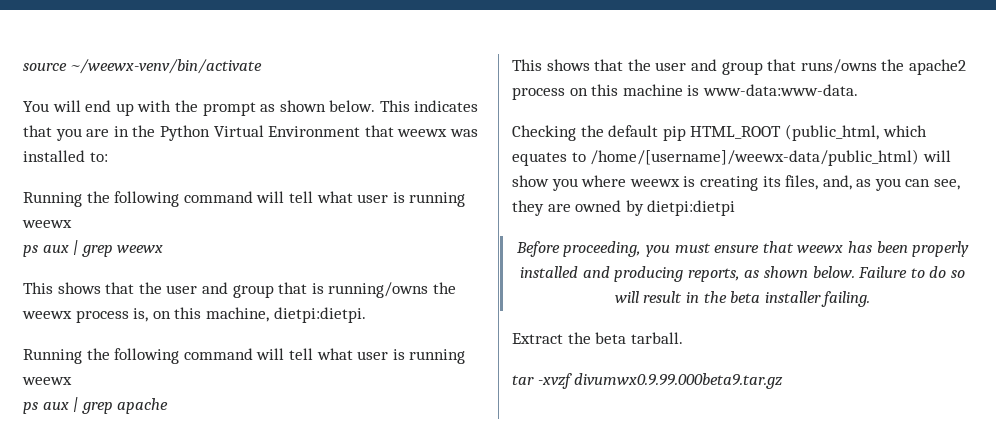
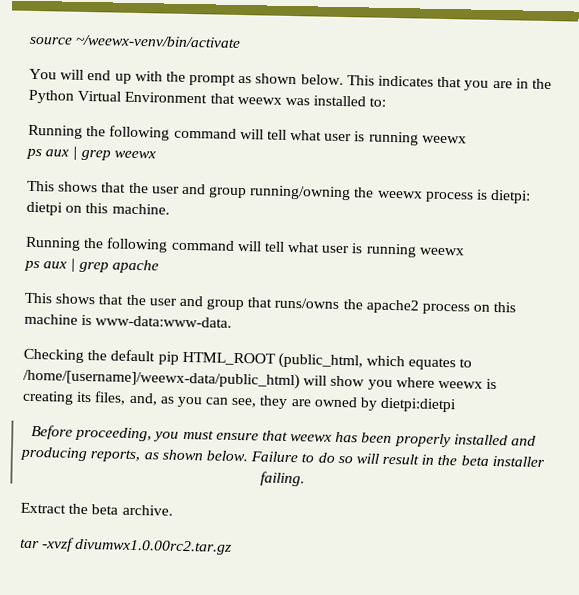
[278,282,456,298] [22,307,366,323] that is running/owns the weewx process is, on this machine, dietpi:dietpi. -> [249,185,532,204] [26,201,170,216] running/owning the weewx process is dietpi: dietpi on this machine.
[630,332,683,344] tarball. -> [121,504,173,516] archive.
[574,373,784,389] divumwx0.9.99.000beta9.tar.gz -> [74,538,233,555] divumwx1.0.00rc2.tar.gz

